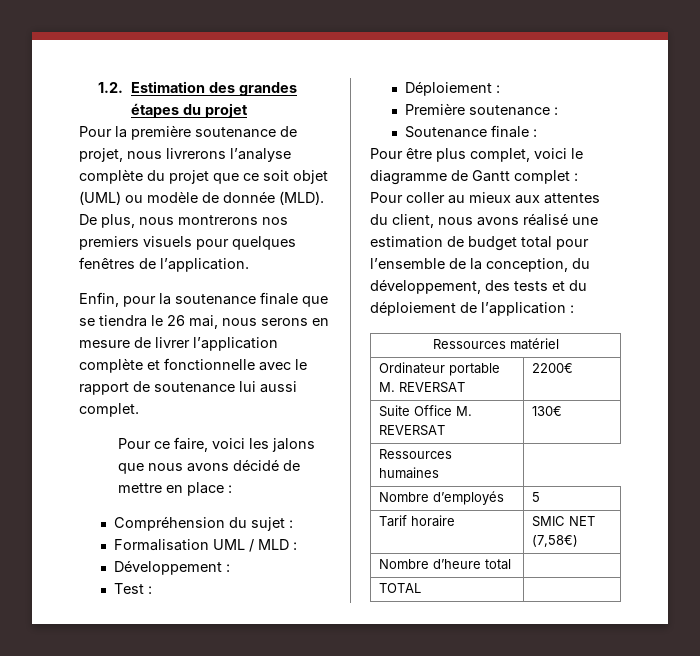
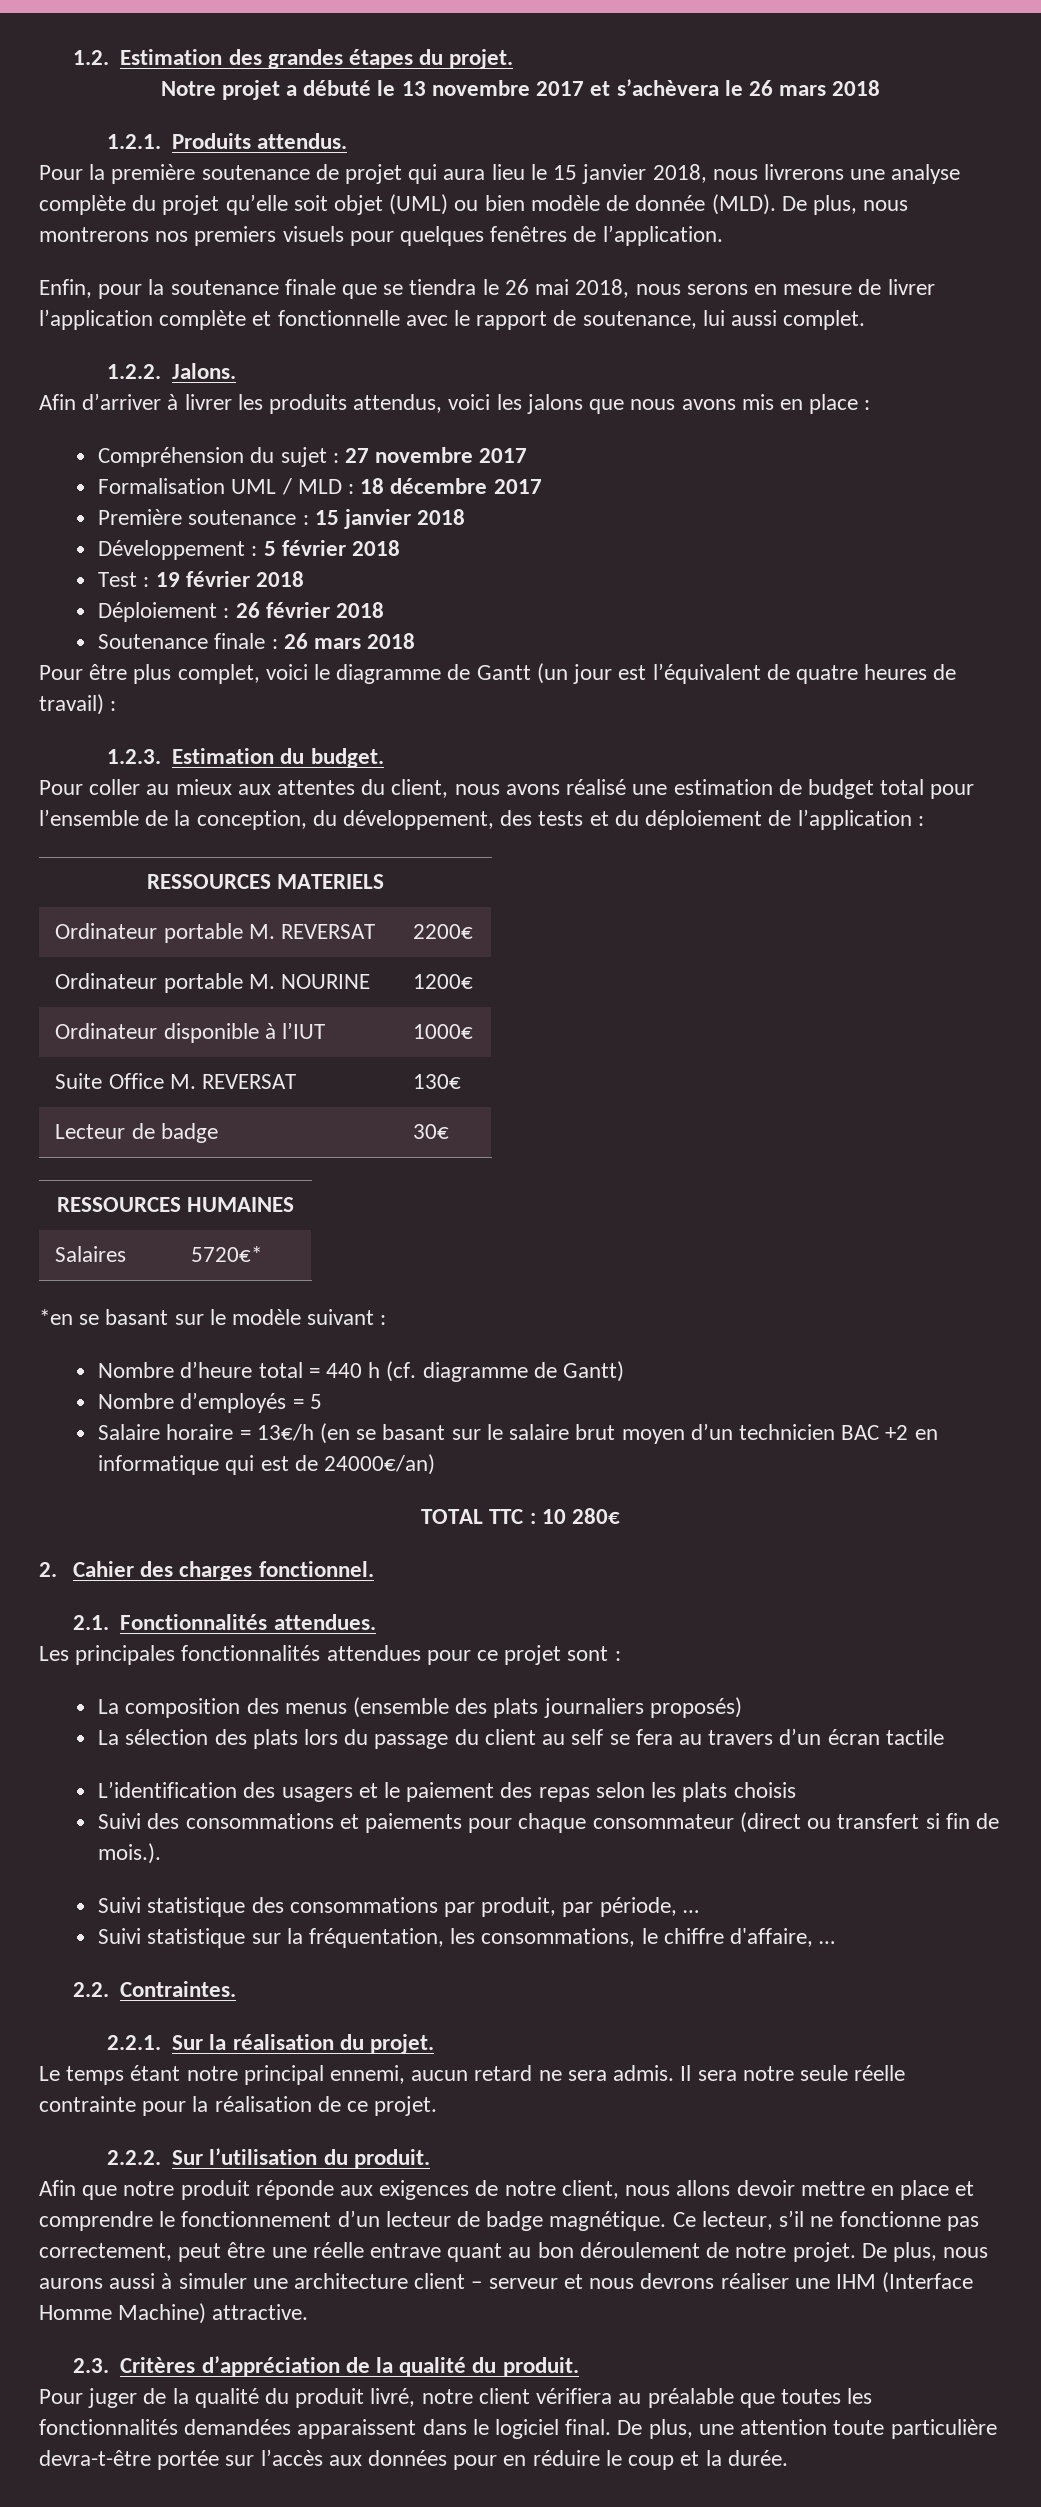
[204,103,248,118] projet -> [449,49,514,69] [160,79,881,100] [106,133,348,149] projet. // Notre projet a débuté le 13 novembre 2017 et s’achèvera le 26 mars 2018 // 1.2.1. Produits attendus.
[79,148,291,162] projet, nous livrerons l’analyse -> [345,164,961,184] projet qui aura lieu le 15 janvier 2018, nous livrerons une analyse
[213,173,259,184] que ce -> [225,194,288,215] qu’elle
(143, 199) none -> [484,195,525,211] bien
[189,315,218,329] mai, -> [535,279,630,298] mai 2018,
[154,382,235,393] soutenance -> [582,311,697,329] soutenance,
[117,437,208,452] Pour ce faire, -> [106,363,237,379] [39,393,443,414] 1.2.2. Jalons. // Afin d’arriver à livrer les produits attendus,
[232,459,300,471] [117,483,162,493] décidé de mettre -> [741,394,774,410] mis
(294, 524) none -> [345,447,528,463] 27 novembre 2017
[114,560,231,575] [114,583,153,594] [405,81,501,96] [405,103,559,116] // Développement : // Test : // Déploiement : // Première soutenance : -> [360,478,542,494] [98,509,466,529] [98,540,401,560] [98,571,305,587] [98,602,385,622] 18 décembre 2017 // Première soutenance : 15 janvier 2018 // Développement : 5 février 2018 // Test : 19 février 2018 // Déploiement : 26 février 2018
(538, 133) none -> [283,633,416,649] 26 mars 2018
[514,170,578,184] complet : -> [536,663,957,684] [39,694,117,715] [106,748,384,768] (un jour est l’équivalent de quatre heures de travail) : // 1.2.3. Estimation du budget.
[432,338,559,350] Ressources matériel -> [146,874,385,889] RESSOURCES MATERIELS
(574, 368) none -> [55,973,371,993] [413,974,474,989] [55,1022,326,1043] [413,1024,474,1039] // Ordinateur portable M. NOURINE | 1200€ // Ordinateur disponible à l’IUT | 1000€
[379,449,453,459] [379,467,440,479] [379,491,505,505] [532,492,541,502] [379,515,456,527] [532,516,596,527] [532,535,579,547] [379,559,512,570] [379,583,422,593] Ressources humaines // Nombre d’employés | 5 // Tarif horaire | SMIC NET (7,58€) // Nombre d’heure total | // TOTAL | -> [55,1123,218,1143] [413,1124,450,1139] [56,1197,295,1212] [55,1246,127,1262] [191,1246,263,1262] [39,1309,387,1325] [98,1361,625,1382] [98,1392,322,1413] [98,1423,938,1444] [98,1454,436,1475] [421,1508,620,1524] [39,1561,374,1581] [72,1614,376,1630] [39,1645,621,1665] [98,1697,742,1718] [98,1728,944,1749] [98,1781,796,1802] [98,1812,999,1833] [98,1843,162,1864] [98,1897,699,1917] [98,1928,836,1948] [72,1981,237,1997] [106,2034,435,2054] [39,2065,906,2085] [39,2096,438,2116] [106,2148,430,2169] [39,2180,975,2200] [39,2210,979,2231] [39,2242,989,2262] [39,2272,974,2293] [39,2303,309,2324] [72,2356,579,2377] [39,2388,873,2408] [39,2419,997,2439] [39,2449,788,2470] Lecteur de badge | 30€ // RESSOURCES HUMAINES // Salaires | 5720€* // *en se basant sur le modèle suivant : // Nombre d’heure total = 440 h (cf. diagramme de Gantt) // Nombre d’employés = 5 // Salaire horaire = 13€/h (en se basant sur le salaire brut moyen d’un technicien BAC +2 en informatique qui est de 24000€/an) // TOTAL TTC : 10 280€ // 2. Cahier des charges fonctionnel. // 2.1. Fonctionnalités attendues. // Les principales fonctionnalités attendues pour ce projet sont : // La composition des menus (ensemble des plats journaliers proposés) // La sélection des plats lors du passage du client au self se fera au travers d’un écran tactile // L’identification des usagers et le paiement des repas selon les plats choisis // Suivi des consommations et paiements pour chaque consommateur (direct ou transfert si fin de mois.). // Suivi statistique des consommations par produit, par période, … // Suivi statistique sur la fréquentation, les consommations, le chiffre d'affaire, … // 2.2. Contraintes. // 2.2.1. Sur la réalisation du projet. // Le temps étant notre principal ennemi, aucun retard ne sera admis. Il sera notre seule réelle contrainte pour la réalisation de ce projet. // 2.2.2. Sur l’utilisation du produit. // Afin que notre produit réponde aux exigences de notre client, nous allons devoir mettre en place et comprendre le fonctionnement d’un lecteur de badge magnétique. Ce lecteur, s’il ne fonctionne pas correctement, peut être une réelle entrave quant au bon déroulement de notre projet. De plus, nous aurons aussi à simuler une architecture client – serveur et nous devrons réaliser une IHM (Interface Homme Machine) attractive. // 2.3. Critères d’appréciation de la qualité du produit. // Pour juger de la qualité du produit livré, notre client vérifiera au préalable que toutes les fonctionnalités demandées apparaissent dans le logiciel final. De plus, une attention toute particulière devra-t-être portée sur l’accès aux données pour en réduire le coup et la durée.

